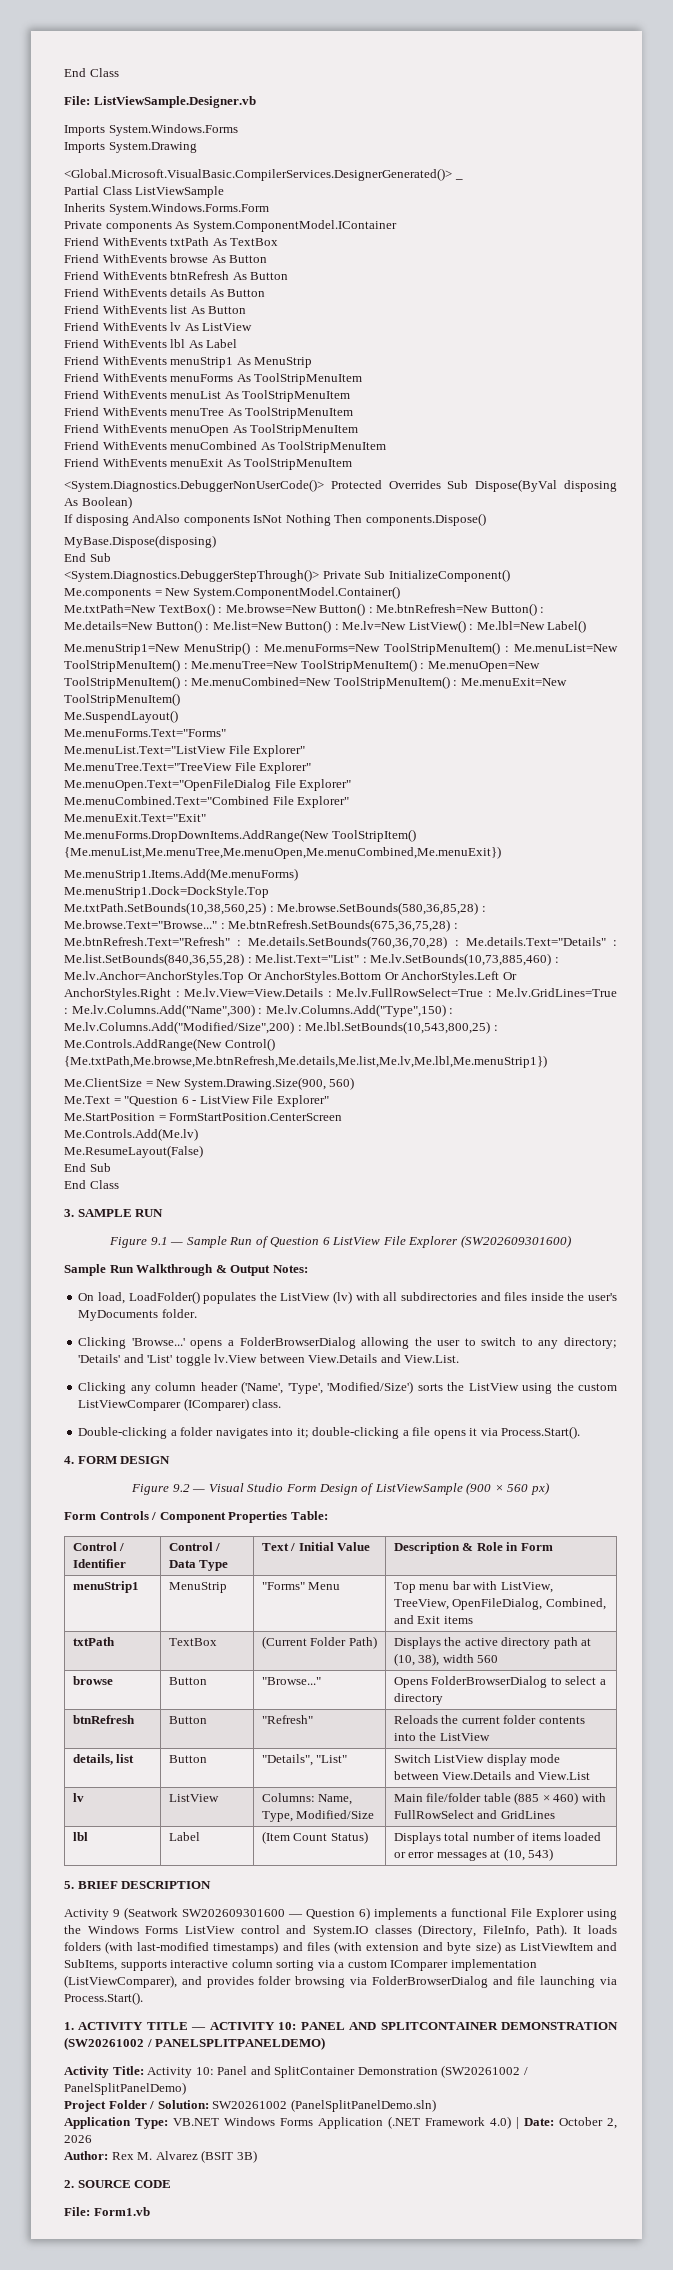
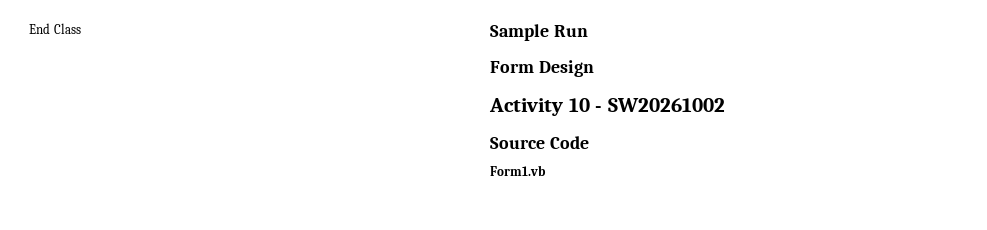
[64,68,119,77] [64,96,256,108] [64,124,238,136] [64,142,197,153] [64,168,463,181] [64,186,225,198] [64,203,269,215] [64,220,397,232] [64,237,279,246] [64,254,268,263] [64,271,289,280] [64,288,266,297] [64,305,247,314] [64,322,253,331] [64,339,238,348] [64,356,313,368] [64,373,363,385] [64,390,351,402] [64,407,354,419] [64,424,359,436] [64,441,387,453] [64,458,353,470] [64,479,617,492] [64,496,132,509] [64,513,486,526] [64,535,216,548] [64,553,111,562] [64,569,510,582] [64,586,400,599] [64,603,545,616] [64,620,587,633] [64,642,618,655] [64,659,540,672] [64,676,567,689] [64,693,180,706] [64,710,178,723] [64,729,226,737] [64,745,306,757] [64,762,312,774] [64,779,352,791] [64,796,350,808] [64,814,206,822] [64,829,416,842] [64,846,501,859] [64,868,298,881] [64,886,269,898] [64,902,486,915] [64,919,458,932] [64,936,617,949] [64,953,559,966] [64,971,517,983] [64,988,617,1000] [64,1004,454,1017] [64,1021,498,1034] [64,1038,275,1051] [64,1055,547,1068] [64,1077,355,1090] [64,1095,329,1107] [64,1113,343,1121] [64,1128,198,1141] [64,1145,203,1158] [64,1163,111,1172] [64,1180,119,1189] [64,1209,164,1217] [109,1235,571,1248] [64,1264,308,1276] [78,1291,617,1304] [78,1309,197,1321] [78,1337,617,1349] [78,1354,460,1366] [78,1381,618,1394] [78,1398,282,1411] [78,1426,581,1439] [64,1456,171,1464] [131,1482,549,1495] [64,1511,328,1523] [72,1542,125,1551] [72,1559,126,1568] [168,1542,221,1551] [168,1560,229,1571] [261,1542,371,1551] [393,1542,553,1554] [72,1581,139,1593] [168,1582,227,1593] [261,1582,341,1590] [393,1581,553,1593] [393,1598,606,1610] [393,1615,473,1624] [72,1637,115,1646] [168,1638,217,1646] [261,1636,377,1649] [393,1637,592,1649] [393,1653,499,1666] [72,1676,113,1685] [168,1677,207,1685] [261,1677,321,1685] [393,1676,606,1688] [393,1693,443,1705] [72,1715,135,1724] [168,1716,207,1724] [261,1715,313,1724] [393,1715,585,1724] [393,1732,490,1741] [72,1754,135,1765] [168,1755,207,1763] [261,1754,348,1766] [393,1754,561,1766] [393,1771,591,1780] [72,1793,84,1802] [168,1794,219,1802] [261,1793,353,1805] [261,1810,375,1822] [393,1792,606,1805] [393,1810,555,1819] [72,1832,88,1841] [168,1832,200,1841] [261,1831,368,1844] [393,1832,602,1844] [393,1848,554,1861] [64,1881,212,1889] [64,1907,617,1920] [64,1924,618,1937] [64,1941,617,1954] [64,1959,537,1971] [64,1975,617,1988] [64,1992,143,2005] [64,2022,618,2030] [64,2037,326,2050] [64,2065,528,2078] [64,2082,186,2095] [64,2099,436,2112] [64,2116,617,2129] [64,2135,92,2143] [64,2150,257,2163] [64,2180,172,2188] [64,2207,90,2216] End Class // File: ListViewSample.Designer.vb // Imports System.Windows.Forms // Imports System.Drawing // <Global.Microsoft.VisualBasic.CompilerServices.DesignerGenerated()> _ // Partial Class ListViewSample // Inherits System.Windows.Forms.Form // Private components As System.ComponentModel.IContainer // Friend WithEvents txtPath As TextBox // Friend WithEvents browse As Button // Friend WithEvents btnRefresh As Button // Friend WithEvents details As Button // Friend WithEvents list As Button // Friend WithEvents lv As ListView // Friend WithEvents lbl As Label // Friend WithEvents menuStrip1 As MenuStrip // Friend WithEvents menuForms As ToolStripMenuItem // Friend WithEvents menuList As ToolStripMenuItem // Friend WithEvents menuTree As ToolStripMenuItem // Friend WithEvents menuOpen As ToolStripMenuItem // Friend WithEvents menuCombined As ToolStripMenuItem // Friend WithEvents menuExit As ToolStripMenuItem // <System.Diagnostics.DebuggerNonUserCode()> Protected Overrides Sub Dispose(ByVal disposing As Boolean) // If disposing AndAlso components IsNot Nothing Then components.Dispose() // MyBase.Dispose(disposing) // End Sub // <System.Diagnostics.DebuggerStepThrough()> Private Sub InitializeComponent() // Me.components = New System.ComponentModel.Container() // Me.txtPath=New TextBox() : Me.browse=New Button() : Me.btnRefresh=New Button() : Me.details=New Button() : Me.list=New Button() : Me.lv=New ListView() : Me.lbl=New Label() // Me.menuStrip1=New MenuStrip() : Me.menuForms=New ToolStripMenuItem() : Me.menuList=New ToolStripMenuItem() : Me.menuTree=New ToolStripMenuItem() : Me.menuOpen=New ToolStripMenuItem() : Me.menuCombined=New ToolStripMenuItem() : Me.menuExit=New ToolStripMenuItem() // Me.SuspendLayout() // Me.menuForms.Text="Forms" // Me.menuList.Text="ListView File Explorer" // Me.menuTree.Text="TreeView File Explorer" // Me.menuOpen.Text="OpenFileDialog File Explorer" // Me.menuCombined.Text="Combined File Explorer" // Me.menuExit.Text="Exit" // Me.menuForms.DropDownItems.AddRange(New ToolStripItem() {Me.menuList,Me.menuTree,Me.menuOpen,Me.menuCombined,Me.menuExit}) // Me.menuStrip1.Items.Add(Me.menuForms) // Me.menuStrip1.Dock=DockStyle.Top // Me.txtPath.SetBounds(10,38,560,25) : Me.browse.SetBounds(580,36,85,28) : Me.browse.Text="Browse..." : Me.btnRefresh.SetBounds(675,36,75,28) : Me.btnRefresh.Text="Refresh" : Me.details.SetBounds(760,36,70,28) : Me.details.Text="Details" : Me.list.SetBounds(840,36,55,28) : Me.list.Text="List" : Me.lv.SetBounds(10,73,885,460) : Me.lv.Anchor=AnchorStyles.Top Or AnchorStyles.Bottom Or AnchorStyles.Left Or AnchorStyles.Right : Me.lv.View=View.Details : Me.lv.FullRowSelect=True : Me.lv.GridLines=True : Me.lv.Columns.Add("Name",300) : Me.lv.Columns.Add("Type",150) : Me.lv.Columns.Add("Modified/Size",200) : Me.lbl.SetBounds(10,543,800,25) : Me.Controls.AddRange(New Control() {Me.txtPath,Me.browse,Me.btnRefresh,Me.details,Me.list,Me.lv,Me.lbl,Me.menuStrip1}) // Me.ClientSize = New System.Drawing.Size(900, 560) // Me.Text = "Question 6 - ListView File Explorer" // Me.StartPosition = FormStartPosition.CenterScreen // Me.Controls.Add(Me.lv) // Me.ResumeLayout(False) // End Sub // End Class // 3. SAMPLE RUN // Figure 9.1 — Sample Run of Question 6 ListView File Explorer (SW202609301600) // Sample Run Walkthrough & Output Notes: // On load, LoadFolder() populates the ListView (lv) with all subdirectories and files inside the user's MyDocuments folder. // Clicking 'Browse...' opens a FolderBrowserDialog allowing the user to switch to any directory; 'Details' and 'List' toggle lv.View between View.Details and View.List. // Clicking any column header ('Name', 'Type', 'Modified/Size') sorts the ListView using the custom ListViewComparer (IComparer) class. // Double-clicking a folder navigates into it; double-clicking a file opens it via Process.Start(). // 4. FORM DESIGN // Figure 9.2 — Visual Studio Form Design of ListViewSample (900 × 560 px) // Form Controls / Component Properties Table: // Control / Identifier | Control / Data Type | Text / Initial Value | Description & Role in Form // menuStrip1 | MenuStrip | "Forms" Menu | Top menu bar with ListView, TreeView, OpenFileDialog, Combined, and Exit items // txtPath | TextBox | (Current Folder Path) | Displays the active directory path at (10, 38), width 560 // browse | Button | "Browse..." | Opens FolderBrowserDialog to select a directory // btnRefresh | Button | "Refresh" | Reloads the current folder contents into the ListView // details, list | Button | "Details", "List" | Switch ListView display mode between View.Details and View.List // lv | ListView | Columns: Name, Type, Modified/Size | Main file/folder table (885 × 460) with FullRowSelect and GridLines // lbl | Label | (Item Count Status) | Displays total number of items loaded or error messages at (10, 543) // 5. BRIEF DESCRIPTION // Activity 9 (Seatwork SW202609301600 — Question 6) implements a functional File Explorer using the Windows Forms ListView control and System.IO classes (Directory, FileInfo, Path). It loads folders (with last-modified timestamps) and files (with extension and byte size) as ListViewItem and SubItems, supports interactive column sorting via a custom IComparer implementation (ListViewComparer), and provides folder browsing via FolderBrowserDialog and file launching via Process.Start(). // 1. ACTIVITY TITLE — ACTIVITY 10: PANEL AND SPLITCONTAINER DEMONSTRATION (SW20261002 / PANELSPLITPANELDEMO) // Activity Title: Activity 10: Panel and SplitContainer Demonstration (SW20261002 / PanelSplitPanelDemo) // Project Folder / Solution: SW20261002 (PanelSplitPanelDemo.sln) // Application Type: VB.NET Windows Forms Application (.NET Framework 4.0) | Date: October 2, 2026 // Author: Rex M. Alvarez (BSIT 3B) // 2. SOURCE CODE // File: -> [29,23,81,34] [490,24,588,41] [490,60,594,77] [489,98,725,116] [490,136,589,149] End Class // Sample Run // Form Design // Activity 10 - SW20261002 // Source Code //

